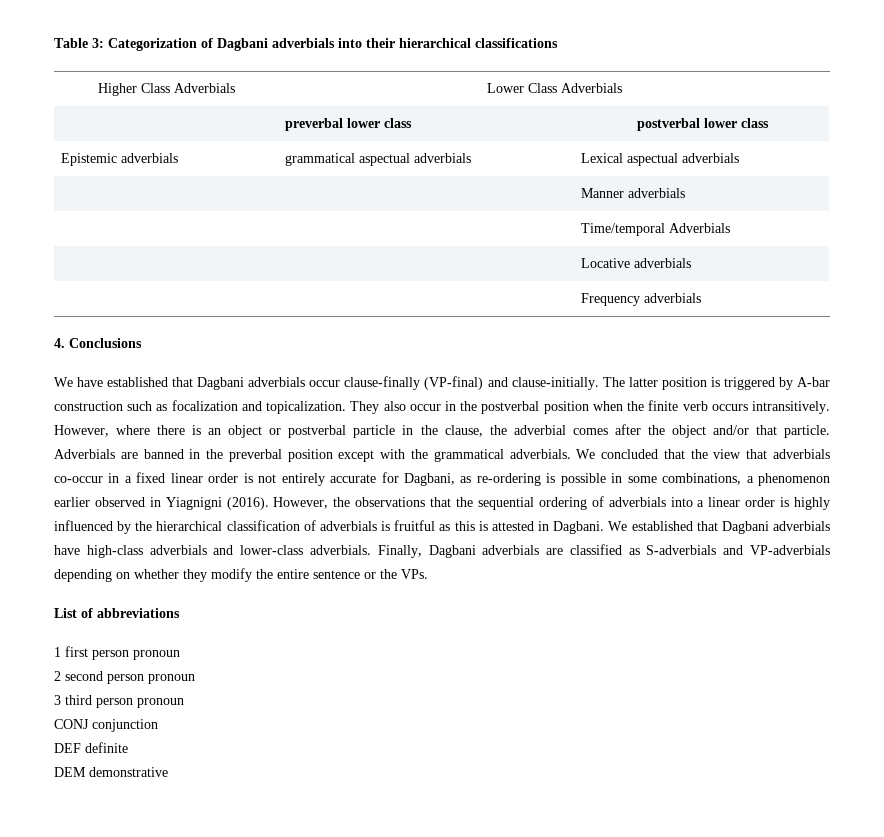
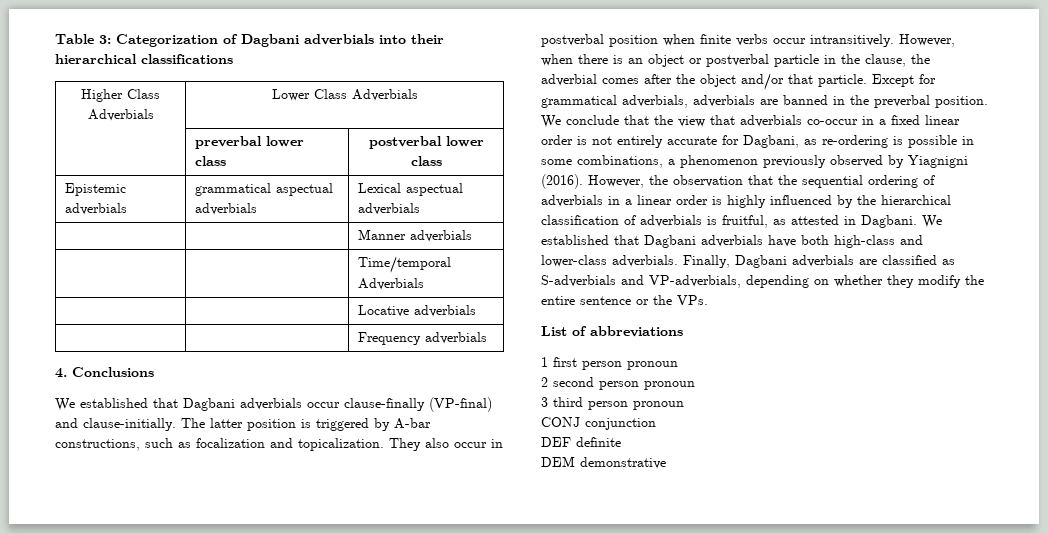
[77,377,104,387] have -> (75, 404) none
[54,401,123,411] construction -> [55,439,140,451] constructions,
[460,401,478,411] the -> (503, 443) none
[627,400,748,411] the finite verb occurs -> [700,34,806,46] finite verbs occur
[116,425,151,435] where -> [541,54,573,66] when
[54,449,115,459] Adverbials -> [872,74,936,87] [541,95,755,108] Except for grammatical adverbials, adverbials
[287,449,659,462] position except with the grammatical adverbials. We concluded -> [935,96,988,108] [541,115,619,128] position. We conclude
[54,497,161,507] earlier observed in -> [763,155,904,168] previously observed by
[355,497,426,507] observations -> [673,175,743,187] observation
[670,497,693,507] into -> [608,196,620,205] in
[394,520,488,531] fruitful as this is -> [722,215,786,228] fruitful, as
[86,545,207,558] high-class adverbials -> [801,235,895,248] both high-class
[750,545,831,555] VP-adverbials -> [649,275,741,288] VP-adverbials,

